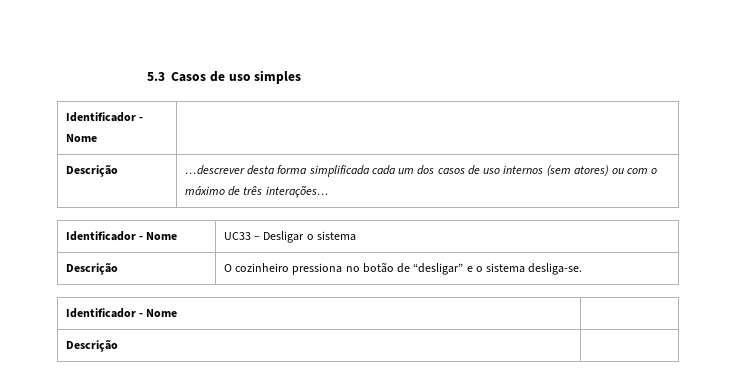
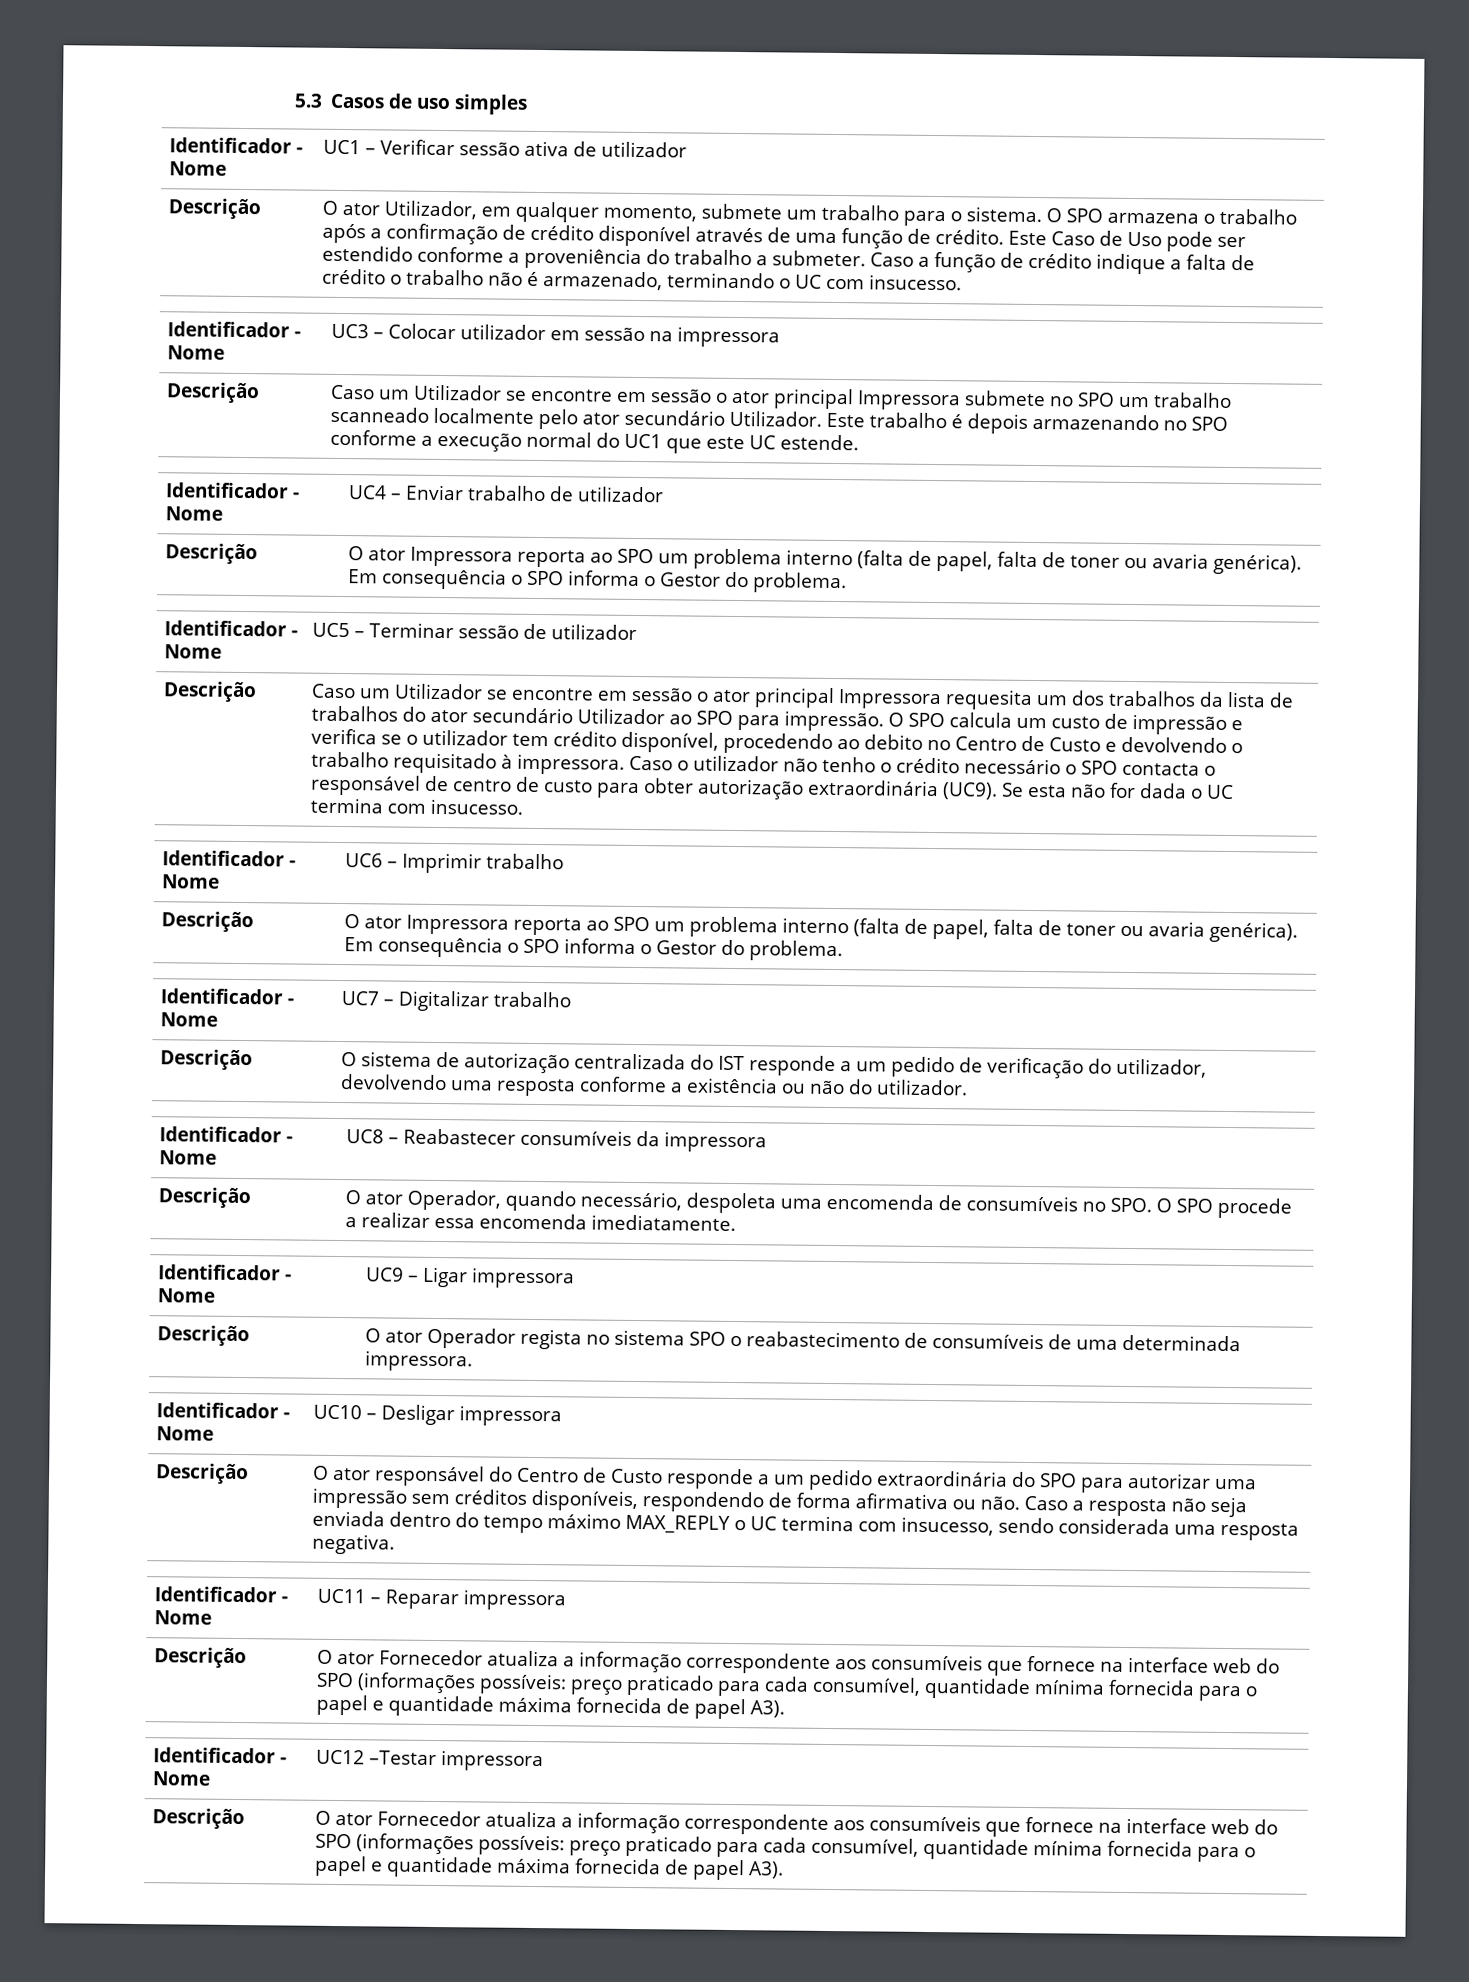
[65,165,118,177] [184,165,658,177] [184,185,329,198] [65,231,178,241] [223,231,356,243] [65,263,118,275] [223,262,583,275] [65,308,178,318] [65,340,118,352] // Descrição | …descrever desta forma simplificada cada um dos casos de uso internos (sem atores) ou com o máximo de três interações… // Identificador - Nome | UC33 – Desligar o sistema // Descrição | O cozinheiro pressiona no botão de “desligar” e o sistema desliga-se. // Identificador - Nome | // Descrição | -> [322,139,687,158] [167,198,261,220] [321,200,1297,227] [321,223,1246,252] [321,245,1255,275] [321,268,962,291] [166,321,301,338] [166,345,225,360] [330,323,780,348] [165,382,260,404] [329,384,1232,411] [329,406,1228,434] [329,429,859,454] [164,482,300,499] [164,506,223,521] [347,484,664,503] [164,543,258,565] [347,546,1302,575] [347,568,847,594] [163,620,298,637] [163,644,222,659] [311,622,637,640] [162,681,257,703] [310,683,1294,710] [310,705,1243,735] [310,728,1243,754] [310,751,1216,776] [309,774,1234,800] [309,797,523,815] [161,850,296,867] [161,874,220,889] [344,852,564,874] [160,911,254,933] [343,914,1298,943] [343,936,843,962] [159,988,294,1005] [159,1012,218,1027] [340,990,571,1012] [159,1049,253,1071] [340,1051,1207,1079] [339,1074,968,1097] [158,1126,293,1143] [158,1150,217,1165] [345,1128,767,1153] [157,1187,251,1209] [344,1189,1292,1219] [344,1212,736,1232] [157,1264,292,1281] [156,1288,215,1303] [365,1266,575,1289] [156,1325,250,1347] [364,1327,1241,1352] [364,1350,473,1372] [155,1402,290,1419] [155,1426,214,1441] [312,1404,562,1427] [154,1463,249,1485] [312,1465,1257,1493] [311,1487,1247,1518] [311,1510,1299,1541] [311,1533,395,1555] [153,1586,288,1603] [153,1610,212,1625] [316,1588,566,1611] [153,1647,247,1669] [316,1649,1280,1676] [315,1672,1257,1702] [315,1694,785,1720] [152,1747,287,1764] [151,1771,211,1786] [315,1749,544,1772] [151,1808,245,1830] [314,1810,1278,1837] [314,1833,1256,1863] [314,1855,784,1881] UC1 – Verificar sessão ativa de utilizador // Descrição | O ator Utilizador, em qualquer momento, submete um trabalho para o sistema. O SPO armazena o trabalho após a confirmação de crédito disponível através de uma função de crédito. Este Caso de Uso pode ser estendido conforme a proveniência do trabalho a submeter. Caso a função de crédito indique a falta de crédito o trabalho não é armazenado, terminando o UC com insucesso. // Identificador - Nome | UC3 – Colocar utilizador em sessão na impressora // Descrição | Caso um Utilizador se encontre em sessão o ator principal Impressora submete no SPO um trabalho scanneado localmente pelo ator secundário Utilizador. Este trabalho é depois armazenando no SPO conforme a execução normal do UC1 que este UC estende. // Identificador - Nome | UC4 – Enviar trabalho de utilizador // Descrição | O ator Impressora reporta ao SPO um problema interno (falta de papel, falta de toner ou avaria genérica). Em consequência o SPO informa o Gestor do problema. // Identificador - Nome | UC5 – Terminar sessão de utilizador // Descrição | Caso um Utilizador se encontre em sessão o ator principal Impressora requesita um dos trabalhos da lista de trabalhos do ator secundário Utilizador ao SPO para impressão. O SPO calcula um custo de impressão e verifica se o utilizador tem crédito disponível, procedendo ao debito no Centro de Custo e devolvendo o trabalho requisitado à impressora. Caso o utilizador não tenho o crédito necessário o SPO contacta o responsável de centro de custo para obter autorização extraordinária (UC9). Se esta não for dada o UC termina com insucesso. // Identificador - Nome | UC6 – Imprimir trabalho // Descrição | O ator Impressora reporta ao SPO um problema interno (falta de papel, falta de toner ou avaria genérica). Em consequência o SPO informa o Gestor do problema. // Identificador - Nome | UC7 – Digitalizar trabalho // Descrição | O sistema de autorização centralizada do IST responde a um pedido de verificação do utilizador, devolvendo uma resposta conforme a existência ou não do utilizador. // Identificador - Nome | UC8 – Reabastecer consumíveis da impressora // Descrição | O ator Operador, quando necessário, despoleta uma encomenda de consumíveis no SPO. O SPO procede a realizar essa encomenda imediatamente. // Identificador - Nome | UC9 – Ligar impressora // Descrição | O ator Operador regista no sistema SPO o reabastecimento de consumíveis de uma determinada impressora. // Identificador - Nome | UC10 – Desligar impressora // Descrição | O ator responsável do Centro de Custo responde a um pedido extraordinária do SPO para autorizar uma impressão sem créditos disponíveis, respondendo de forma afirmativa ou não. Caso a resposta não seja enviada dentro do tempo máximo MAX_REPLY o UC termina com insucesso, sendo considerada uma resposta negativa. // Identificador - Nome | UC11 – Reparar impressora // Descrição | O ator Fornecedor atualiza a informação correspondente aos consumíveis que fornece na interface web do SPO (informações possíveis: preço praticado para cada consumível, quantidade mínima fornecida para o papel e quantidade máxima fornecida de papel A3). // Identificador - Nome | UC12 –Testar impressora // Descrição | O ator Fornecedor atualiza a informação correspondente aos consumíveis que fornece na interface web do SPO (informações possíveis: preço praticado para cada consumível, quantidade mínima fornecida para o papel e quantidade máxima fornecida de papel A3).

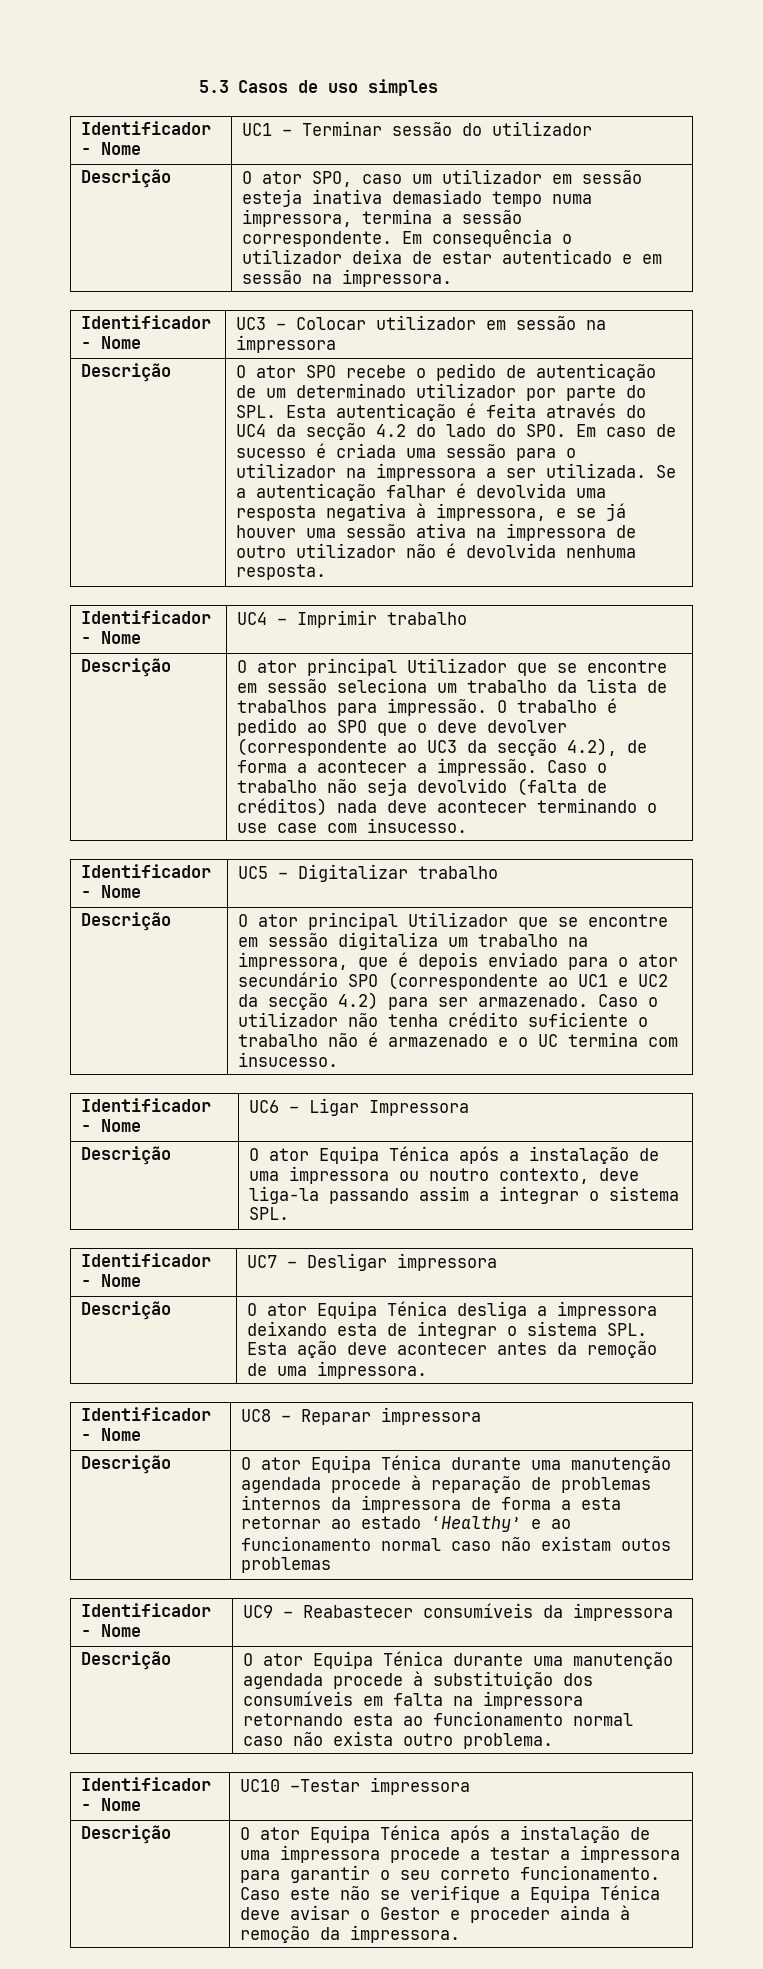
[379,139,687,158] [167,198,261,220] [321,200,1297,227] [321,223,1246,252] [321,245,1255,275] [321,268,962,291] Verificar sessão ativa de utilizador // Descrição | O ator Utilizador, em qualquer momento, submete um trabalho para o sistema. O SPO armazena o trabalho após a confirmação de crédito disponível através de uma função de crédito. Este Caso de Uso pode ser estendido conforme a proveniência do trabalho a submeter. Caso a função de crédito indique a falta de crédito o trabalho não é armazenado, terminando o UC com insucesso. -> [302,121,593,136] [81,169,172,188] [242,169,643,187] [242,189,593,207] [242,209,523,227] [242,229,573,247] [242,249,663,264] [242,269,453,287] Terminar sessão do utilizador // Descrição | O ator SPO, caso um utilizador em sessão esteja inativa demasiado tempo numa impressora, termina a sessão correspondente. Em consequência o utilizador deixa de estar autenticado e em sessão na impressora.
[329,384,1232,411] [329,406,1228,434] [329,429,859,454] Caso um Utilizador se encontre em sessão o ator principal Impressora submete no SPO um trabalho scanneado localmente pelo ator secundário Utilizador. Este trabalho é depois armazenando no SPO conforme a execução normal do UC1 que este UC estende. -> [236,363,657,381] [236,383,647,401] [236,403,647,421] [236,423,677,440] [236,443,577,461] [236,463,677,481] [236,483,607,501] [236,503,627,521] [236,523,637,541] [236,543,637,558] [236,564,327,580] O ator SPO recebe o pedido de autenticação de um determinado utilizador por parte do SPL. Esta autenticação é feita através do UC4 da secção 4.2 do lado do SPO. Em caso de sucesso é criada uma sessão para o utilizador na impressora a ser utilizada. Se a autenticação falhar é devolvida uma resposta negativa à impressora, e se já houver uma sessão ativa na impressora de outro utilizador não é devolvida nenhuma resposta.
[404,484,664,503] [164,543,258,565] [347,546,1302,575] [347,568,847,594] Enviar trabalho de utilizador // Descrição | O ator Impressora reporta ao SPO um problema interno (falta de papel, falta de toner ou avaria genérica). Em consequência o SPO informa o Gestor do problema. -> [297,610,468,628] [81,658,172,677] [237,658,668,676] [237,678,668,693] [237,698,618,716] [237,718,568,736] [237,738,648,756] [237,758,608,776] [237,778,608,796] [237,798,658,816] [237,818,468,833] Imprimir trabalho // Descrição | O ator principal Utilizador que se encontre em sessão seleciona um trabalho da lista de trabalhos para impressão. O trabalho é pedido ao SPO que o deve devolver (correspondente ao UC3 da secção 4.2), de forma a acontecer a impressão. Caso o trabalho não seja devolvido (falta de créditos) nada deve acontecer terminando o use case com insucesso.
[368,622,637,640] [162,681,257,703] [310,683,1294,710] [310,705,1243,735] [310,728,1243,754] [310,751,1216,776] [309,774,1187,800] Terminar sessão de utilizador // Descrição | Caso um Utilizador se encontre em sessão o ator principal Impressora requesita um dos trabalhos da lista de trabalhos do ator secundário Utilizador ao SPO para impressão. O SPO calcula um custo de impressão e verifica se o utilizador tem crédito disponível, procedendo ao debito no Centro de Custo e devolvendo o trabalho requisitado à impressora. Caso o utilizador não tenho o crédito necessário o SPO contacta o responsável de centro de custo para obter autorização extraordinária (UC9). Se esta não for dada -> [298,864,499,882] [81,912,172,931] [238,912,669,930] [238,932,589,950] [238,952,679,970] [238,972,669,990] [238,992,659,1010] [238,1012,649,1027] [238,1032,509,1047] Digitalizar trabalho // Descrição | O ator principal Utilizador que se encontre em sessão digitaliza um trabalho na impressora, que é depois enviado para o ator secundário SPO (correspondente ao UC1 e UC2 da secção 4.2) para ser armazenado. Caso o utilizador não tenha crédito suficiente o trabalho não é armazenado e
[401,852,564,874] [160,911,254,933] [343,914,1298,943] [343,936,843,962] Imprimir trabalho // Descrição | O ator Impressora reporta ao SPO um problema interno (falta de papel, falta de toner ou avaria genérica). Em consequência o SPO informa o Gestor do problema. -> [309,1098,470,1116] [81,1146,172,1165] [249,1146,660,1164] [249,1166,640,1184] [249,1186,680,1204] [249,1207,290,1220] Ligar Impressora // Descrição | O ator Equipa Ténica após a instalação de uma impressora ou noutro contexto, deve liga-la passando assim a integrar o sistema SPL.
[397,990,571,1012] [159,1049,253,1071] [340,1051,1207,1079] [339,1074,968,1097] Digitalizar trabalho // Descrição | O sistema de autorização centralizada do IST responde a um pedido de verificação do utilizador, devolvendo uma resposta conforme a existência ou não do utilizador. -> [307,1253,498,1271] [81,1301,172,1320] [247,1301,658,1319] [247,1321,648,1339] [247,1341,658,1358] [247,1361,428,1379] Desligar impressora // Descrição | O ator Equipa Ténica desliga a impressora deixando esta de integrar o sistema SPL. Esta ação deve acontecer antes da remoção de uma impressora.
(399, 1140) none -> [301,1407,482,1425] [81,1455,172,1474] [241,1455,672,1473] [241,1475,652,1493] [241,1495,622,1513] [241,1516,572,1532] [241,1536,672,1551] [241,1557,332,1573] [81,1603,212,1617] [81,1624,142,1637] [243,1605,294,1618] Reparar impressora // Descrição | O ator Equipa Ténica durante uma manutenção agendada procede à reparação de problemas internos da impressora de forma a esta retornar ao estado ‘Healthy’ e ao funcionamento normal caso não existam outos problemas // Identificador - Nome | UC9 –
[406,1189,1292,1219] [344,1212,736,1232] [157,1264,292,1281] [156,1288,215,1303] [365,1266,575,1289] [156,1325,250,1347] [364,1327,1241,1352] [364,1350,473,1372] [155,1402,290,1419] [155,1426,214,1441] [312,1404,562,1427] [154,1463,249,1485] [312,1465,1257,1493] [311,1487,1247,1518] [311,1510,1299,1541] [311,1533,395,1555] [153,1586,288,1603] [153,1610,212,1625] [316,1588,566,1611] [153,1647,247,1669] [316,1649,1280,1676] [315,1672,1257,1702] [315,1694,785,1720] [152,1747,287,1764] [151,1771,211,1786] [315,1749,365,1765] Operador, quando necessário, despoleta uma encomenda de consumíveis no SPO. O SPO procede a realizar essa encomenda imediatamente. // Identificador - Nome | UC9 – Ligar impressora // Descrição | O ator Operador regista no sistema SPO o reabastecimento de consumíveis de uma determinada impressora. // Identificador - Nome | UC10 – Desligar impressora // Descrição | O ator responsável do Centro de Custo responde a um pedido extraordinária do SPO para autorizar uma impressão sem créditos disponíveis, respondendo de forma afirmativa ou não. Caso a resposta não seja enviada dentro do tempo máximo MAX_REPLY o UC termina com insucesso, sendo considerada uma resposta negativa. // Identificador - Nome | UC11 – Reparar impressora // Descrição | O ator Fornecedor atualiza a informação correspondente aos consumíveis que fornece na interface web do SPO (informações possíveis: preço praticado para cada consumível, quantidade mínima fornecida para o papel e quantidade máxima fornecida de papel A3). // Identificador - Nome | UC12 -> [313,1651,674,1669] [243,1671,594,1689] [243,1691,584,1709] [243,1711,634,1726] [243,1731,554,1749] [81,1777,212,1791] [81,1798,142,1811] [240,1779,281,1792] Equipa Ténica durante uma manutenção agendada procede à substituição dos consumíveis em falta na impressora retornando esta ao funcionamento normal caso não exista outro problema. // Identificador - Nome | UC10
[376,1810,1278,1837] [314,1833,1256,1863] [314,1855,784,1881] Fornecedor atualiza a informação correspondente aos consumíveis que fornece na interface web do SPO (informações possíveis: preço praticado para cada consumível, quantidade mínima fornecida para o papel e quantidade máxima fornecida de papel A3). -> [310,1825,651,1843] [240,1845,681,1863] [240,1865,661,1883] [240,1885,661,1903] [240,1905,631,1923] [240,1925,461,1943] Equipa Ténica após a instalação de uma impressora procede a testar a impressora para garantir o seu correto funcionamento. Caso este não se verifique a Equipa Ténica deve avisar o Gestor e proceder ainda à remoção da impressora.

